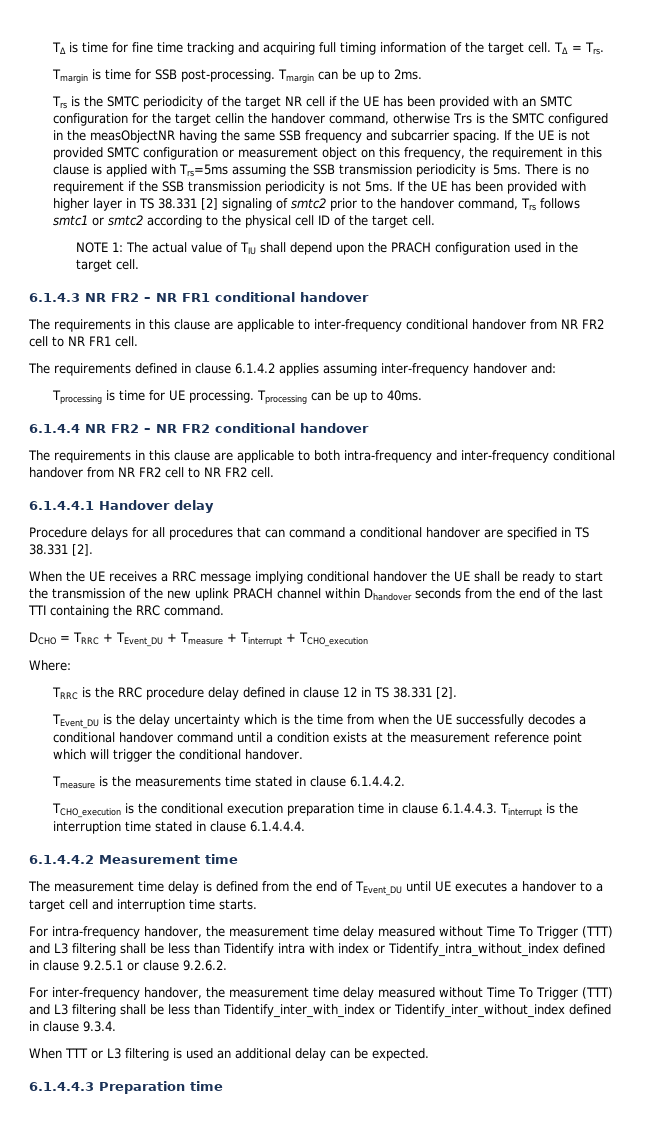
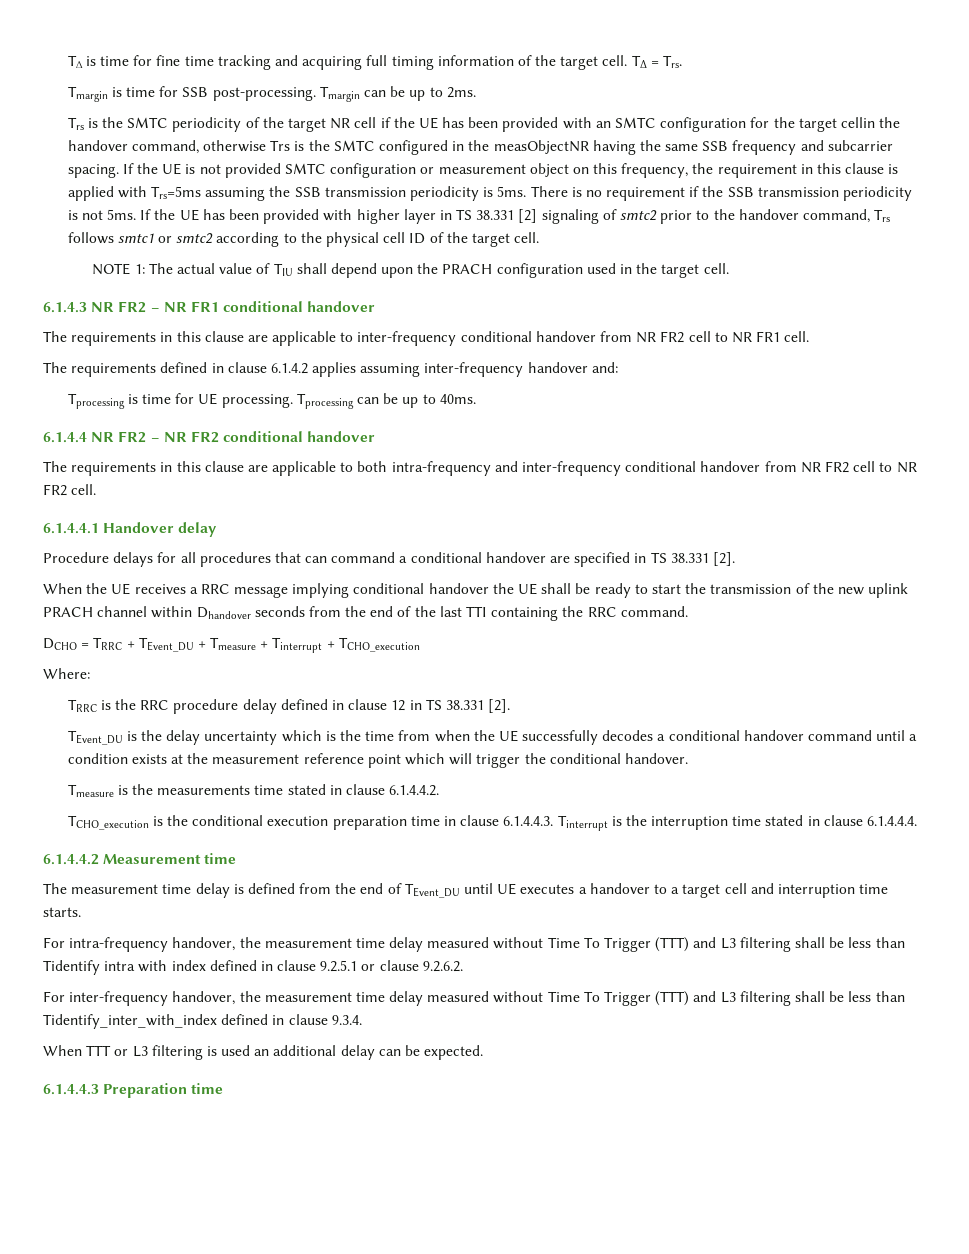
[373,943,559,957] or Tidentify_intra_without_index -> (206, 965) none
[379,1004,565,1018] or Tidentify_inter_without_index -> (217, 1021) none

